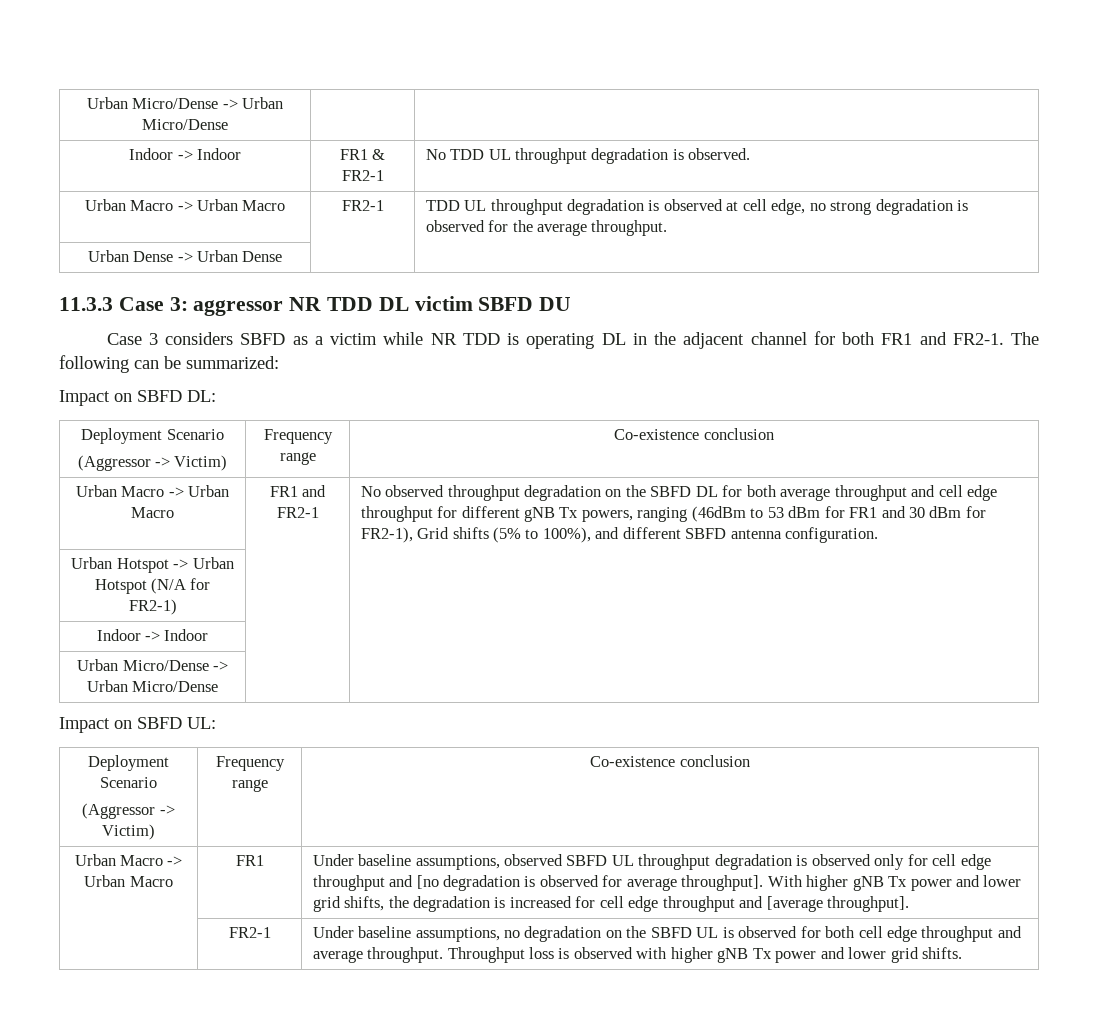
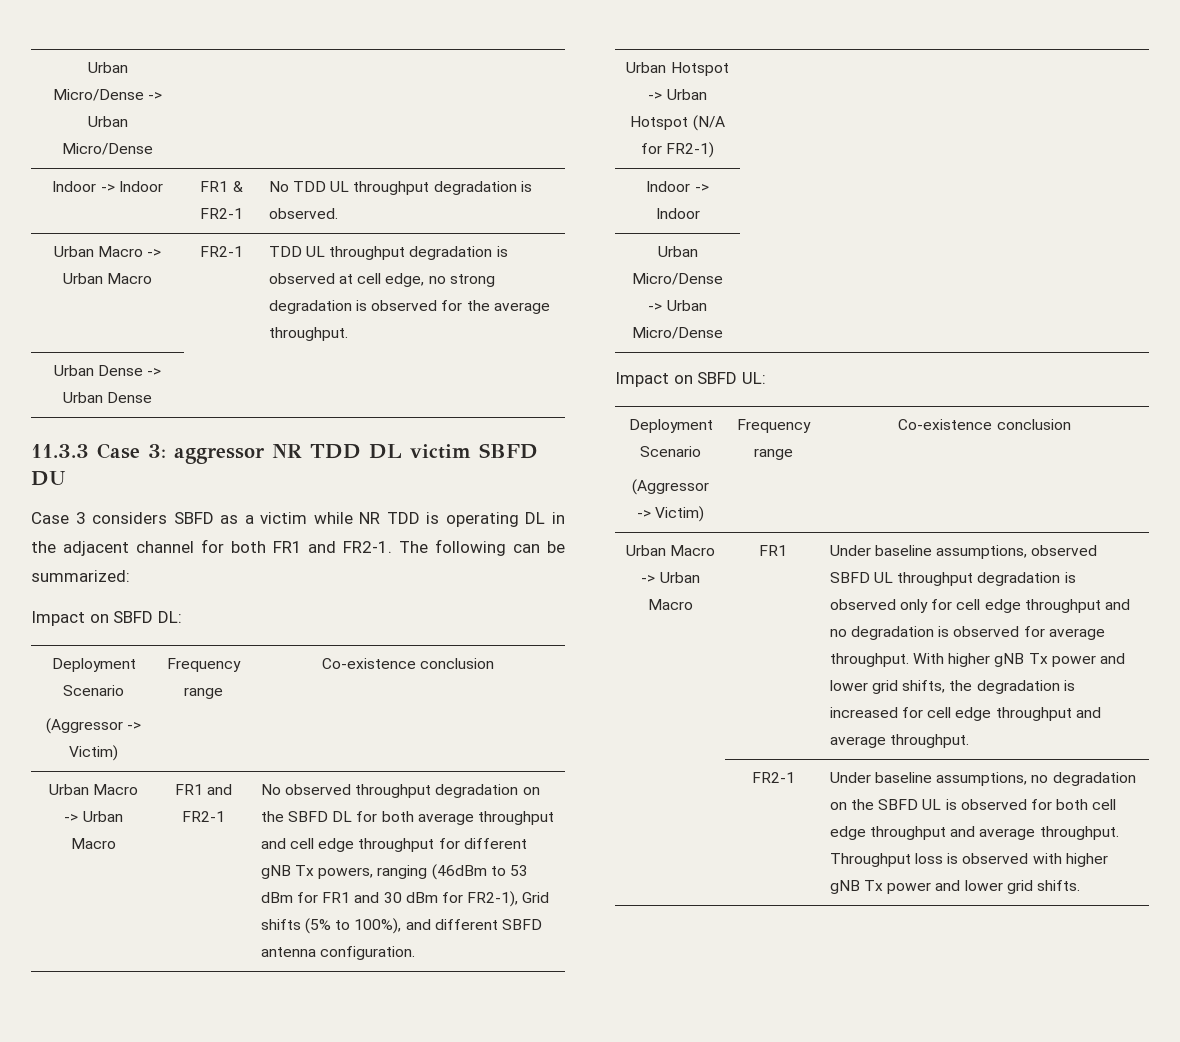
[416,875,439,889] [no -> [829,629,847,637] no
[681,875,764,891] throughput]. -> [829,653,909,667] throughput.
[766,896,910,912] [average throughput]. -> [829,734,970,748] average throughput.

